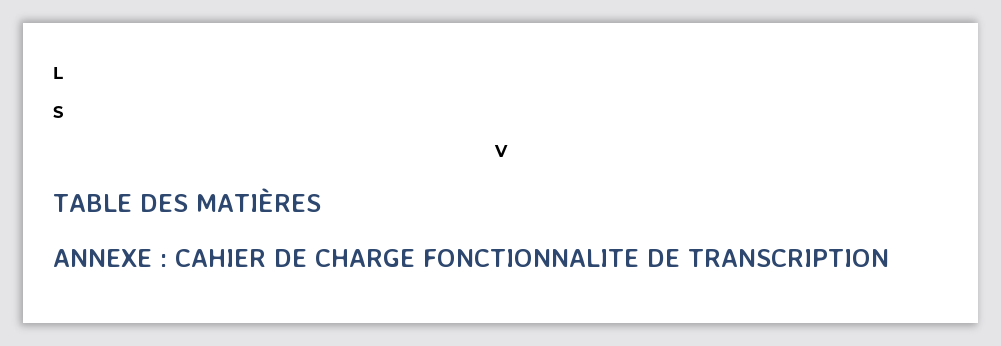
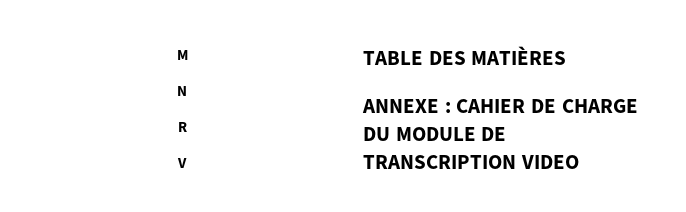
[53,67,63,79] [53,106,64,118] L // S -> [176,50,188,60] [177,86,187,96] [177,122,187,132] M // N // R
[423,249,639,267] FONCTIONNALITE -> [363,127,476,141] DU MODULE
(889, 258) none -> [520,155,579,169] VIDEO

